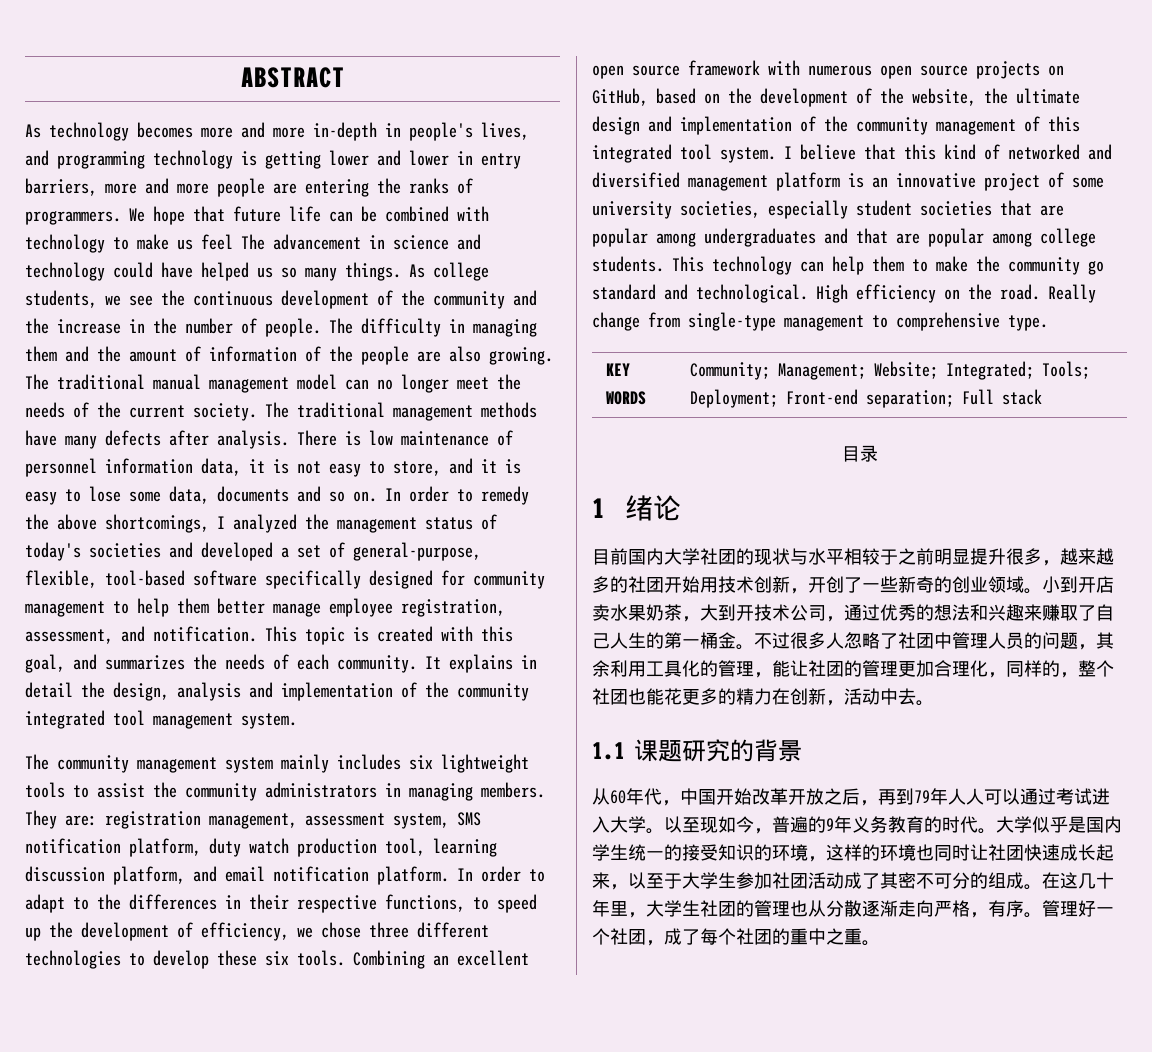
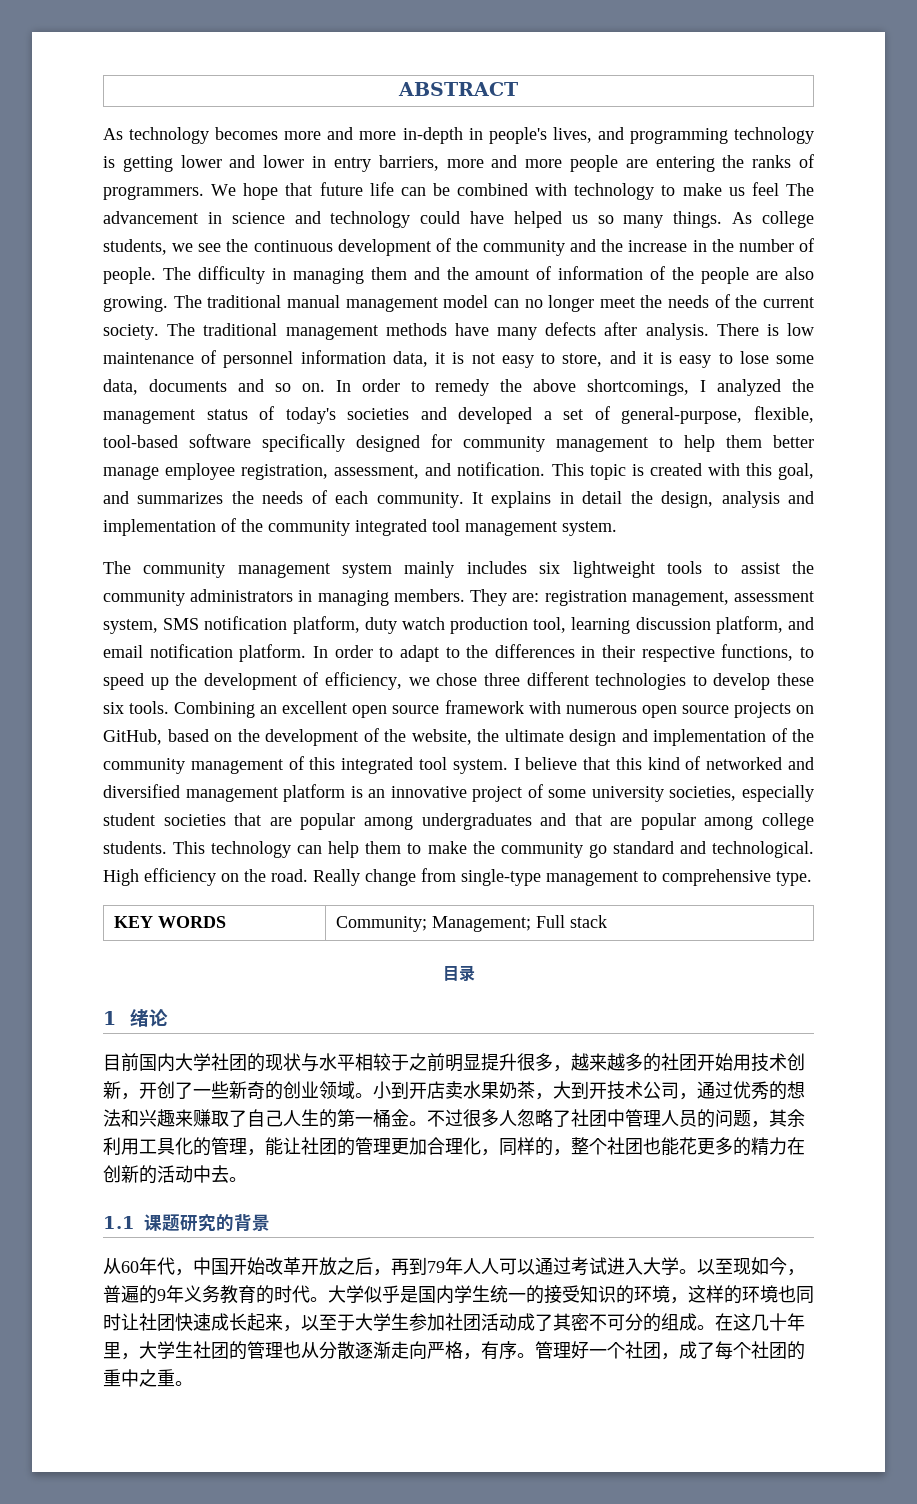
[873,361,1090,380] [689,389,954,408] Website; Integrated; Tools; Deployment; Front-end separation; -> (531, 924) none
[826,700,844,706] ， -> [139,1165,157,1184] 的

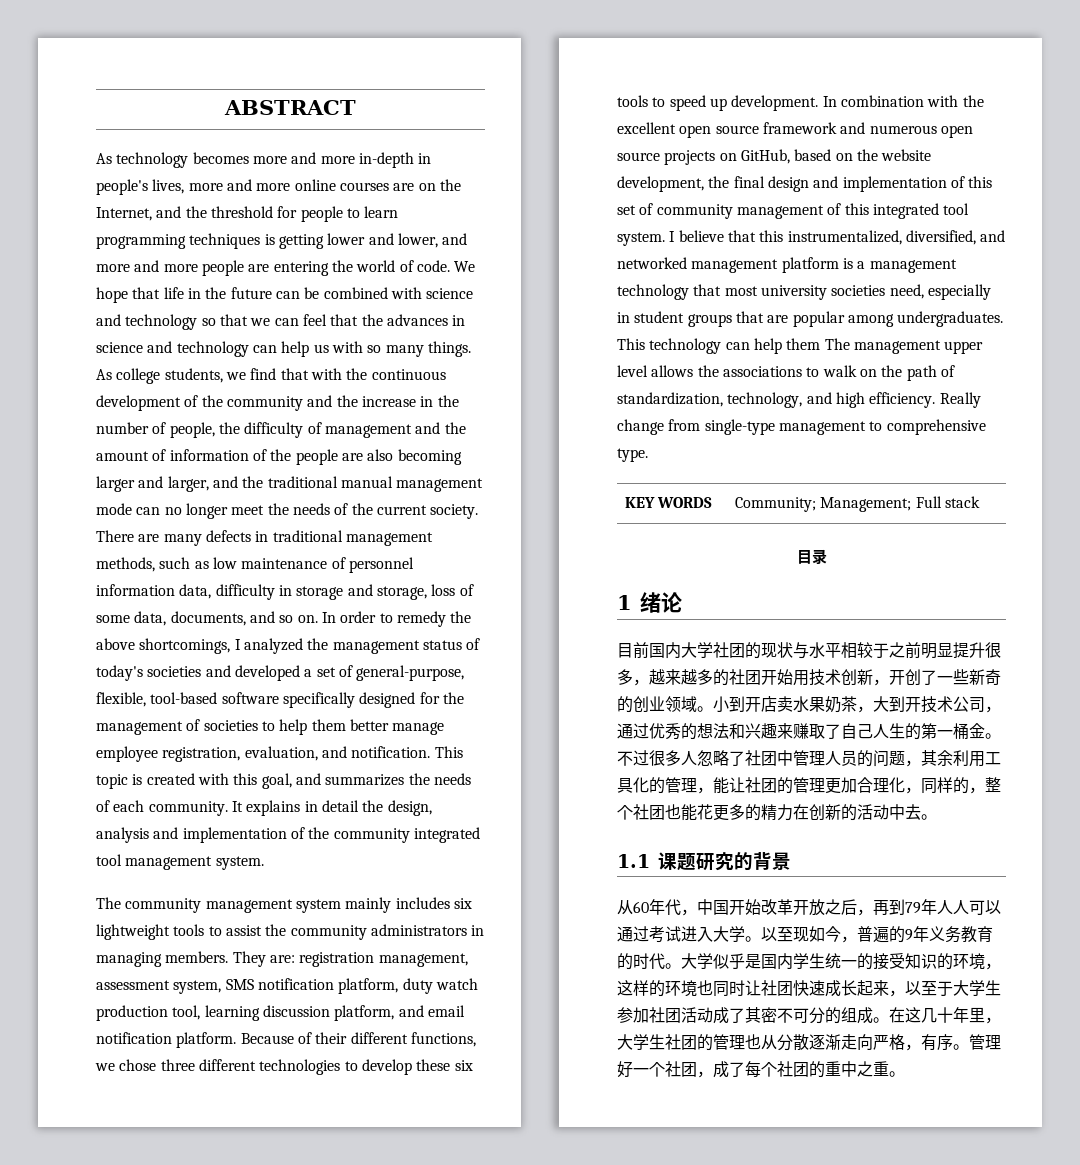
[597,127,814,144] [103,155,439,172] and programming technology is getting lower and lower in entry barriers, -> [188,179,461,191] [96,206,399,222] [96,233,468,249] more and more online courses are on the Internet, and the threshold for people to learn programming techniques is getting lower and lower, and
[752,154,814,168] [103,182,814,200] [103,211,588,228] ranks of programmers. We hope that future life can be combined with technology to make us feel The advancement in science and technology could have helped us -> [356,260,476,272] [96,287,474,303] [96,314,466,330] [96,341,363,357] world of code. We hope that life in the future can be combined with science and technology so that we can feel that the advances in science and technology can help us with
[198,243,222,252] see -> [250,368,342,380] find that with
[103,266,407,284] people. The difficulty in managing them -> [169,422,412,438] people, the difficulty of management
[103,295,202,312] growing. The -> [397,449,462,465] [96,476,264,492] becoming larger and larger, and the
[443,295,489,308] model -> [96,503,132,515] mode
[167,322,779,340] The traditional management methods have many defects after analysis. There is -> [96,530,433,546] [96,557,209,572] There are many defects in traditional management methods, such as
[435,351,769,368] it is not easy to store, and it is easy to lose -> [215,584,474,600] difficulty in storage and storage, loss of
[148,379,227,392] documents -> [170,611,246,626] documents,
[463,436,648,452] community management -> [442,692,464,704] [96,719,258,735] the management of societies
[334,465,420,479] assessment, -> [244,746,318,761] evaluation,
[312,644,814,662] [103,672,403,690] In order to adapt to the differences in their respective functions, to speed up the development of efficiency, -> [240,1032,476,1047] Because of their different functions,
[129,701,278,718] tools. Combining an -> [617,95,984,111] tools to speed up development. In combination with the
[528,701,561,714] with -> [840,122,866,134] and
[265,728,564,746] development of the website, the ultimate -> [881,149,932,161] [617,176,765,192] website development, the final
[792,729,814,742] the -> [968,176,993,188] [617,203,654,215] this set of
[647,756,815,770] [103,784,814,802] [103,813,815,830] [103,841,167,854] kind of networked and diversified management platform is an innovative project of some university societies, especially student societies that are popular among undergraduates and that are popular among college students. -> [787,230,1006,245] [617,257,957,273] [617,284,991,300] [617,311,1004,327] instrumentalized, diversified, and networked management platform is a management technology that most university societies need, especially in student groups that are popular among undergraduates.
[407,841,815,858] [103,868,308,886] to make the community go standard and technological. High efficiency on the road. -> [824,338,984,354] [617,365,955,381] [617,392,936,408] The management upper level allows the associations to walk on the path of standardization, technology, and high efficiency.

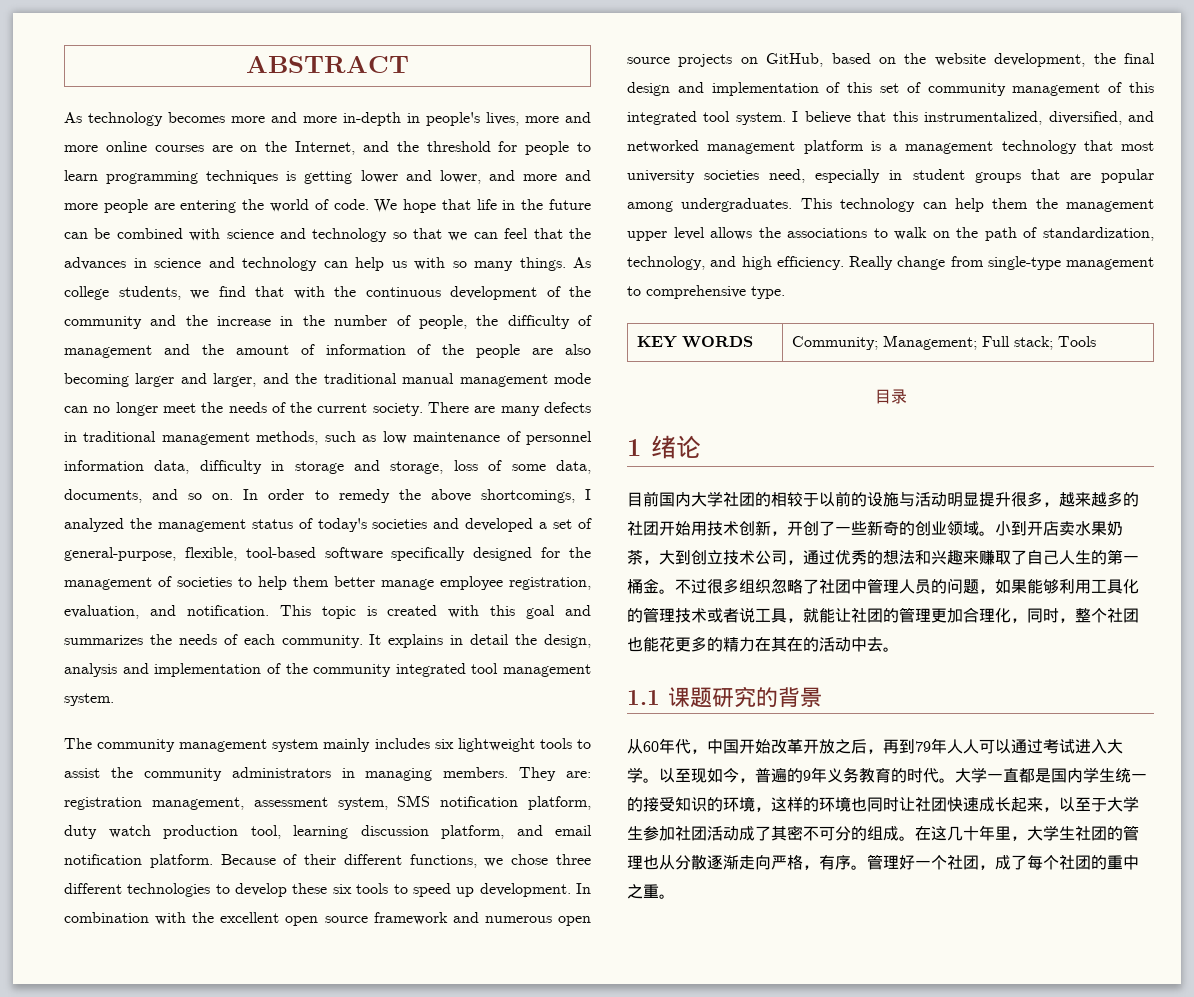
[261,773,292,789] goal, -> [526,605,556,619] goal
[824,338,850,350] The -> [1035,198,1058,209] the
[944,496,980,508] stack -> [1013,336,1096,350] stack; Tools
[761,642,921,659] 现状与水平相较于之前 -> [771,491,947,507] 相较于以前的设施与活动
[905,697,921,712] 开 -> [691,550,723,565] 创立
[681,751,697,766] 人 -> [739,579,771,594] 组织
[921,750,953,767] 其余 -> [995,579,1059,594] 如果能够
[697,787,713,794] ， -> [675,607,819,623] 技术或者说工具，就
[937,777,969,794] 样的 -> [1043,608,1059,623] 时
[809,804,841,821] 创新 -> [771,637,803,652] 其在
[713,953,745,969] 似乎 -> [987,768,1035,783] 一直都

